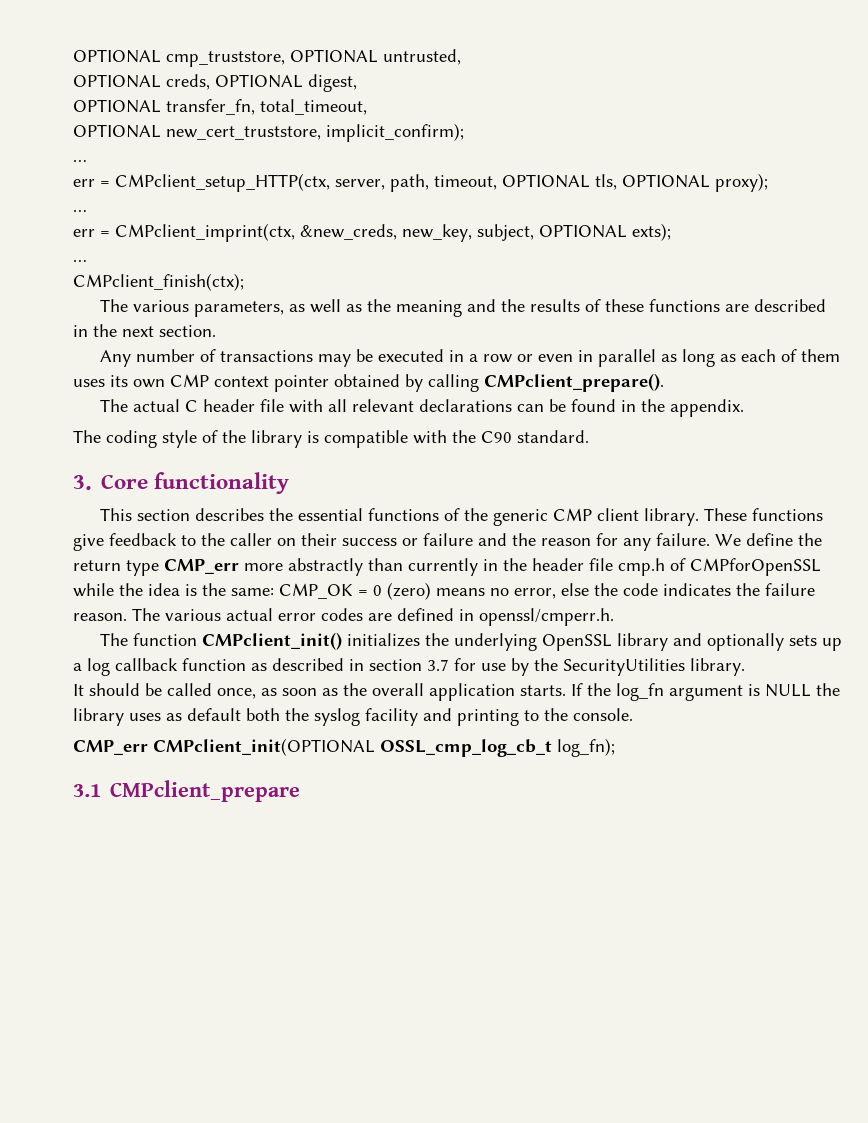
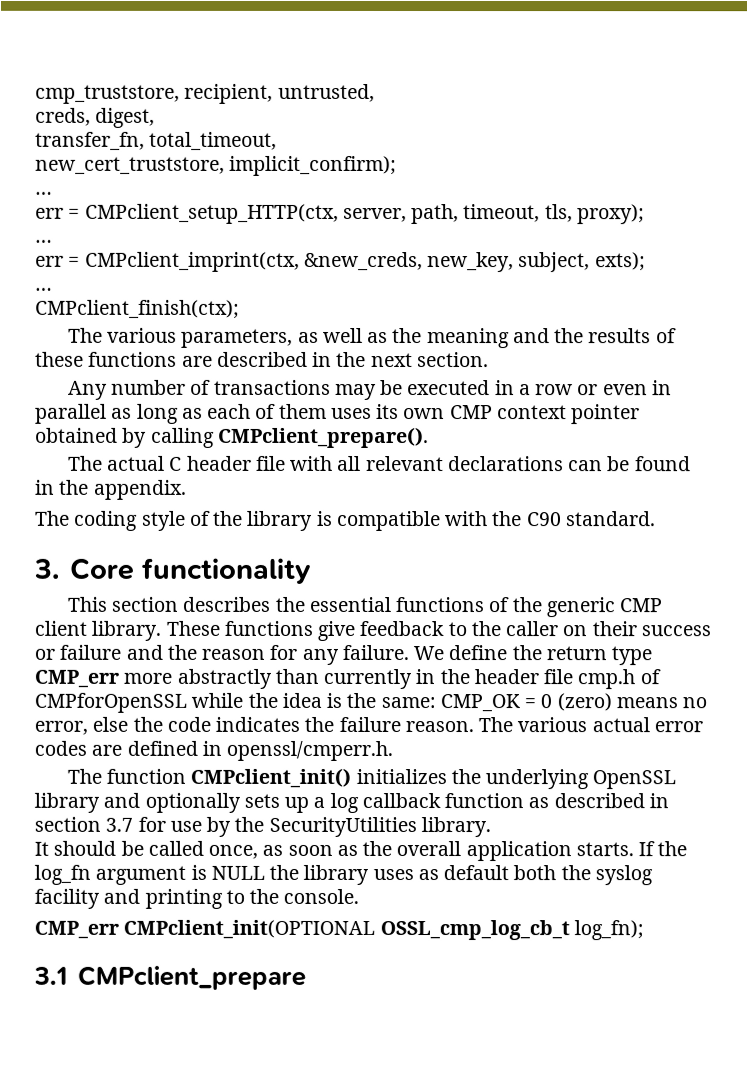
[73,49,461,67] [73,74,303,90] OPTIONAL cmp_truststore, OPTIONAL untrusted, // OPTIONAL creds, OPTIONAL -> [35,83,375,104] [35,107,91,126] cmp_truststore, recipient, untrusted, // creds,
[73,99,161,113] OPTIONAL -> (156, 117) none
[73,124,161,138] OPTIONAL -> (278, 141) none
[502,174,710,190] OPTIONAL tls, OPTIONAL -> [544,204,573,223] tls,
[539,224,627,238] OPTIONAL -> (591, 262) none

